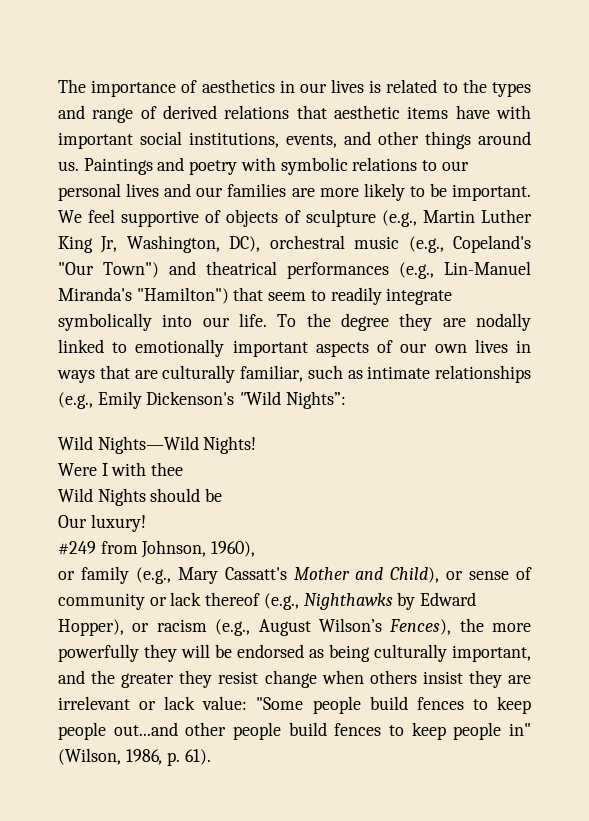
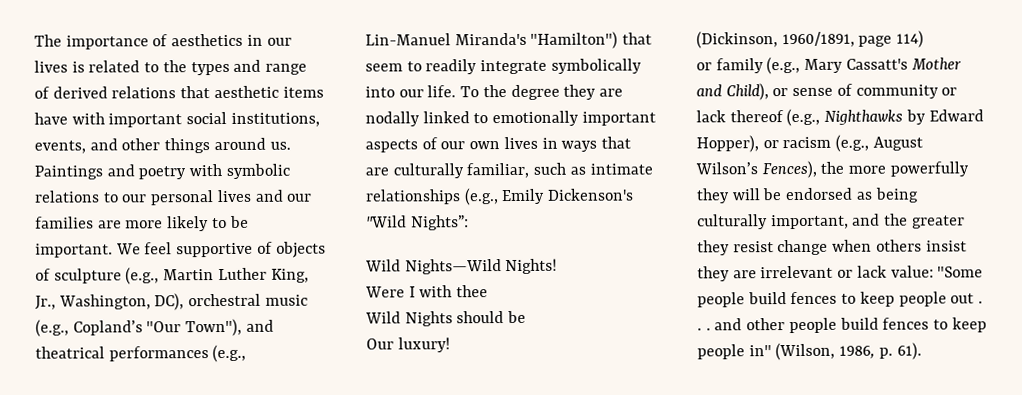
[58,236,118,253] King Jr, -> [270,268,309,283] [35,295,56,310] King, Jr.,
[453,235,531,253] [58,262,159,278] Copeland's "Our Town") -> [72,318,243,337] Copland’s "Our Town"),
[58,540,256,558] #249 from Johnson, 1960), -> [696,30,925,49] (Dickinson, 1960/1891, page 114)
[113,722,178,736] out...and -> [950,293,984,304] [697,318,743,331] out . . . and

